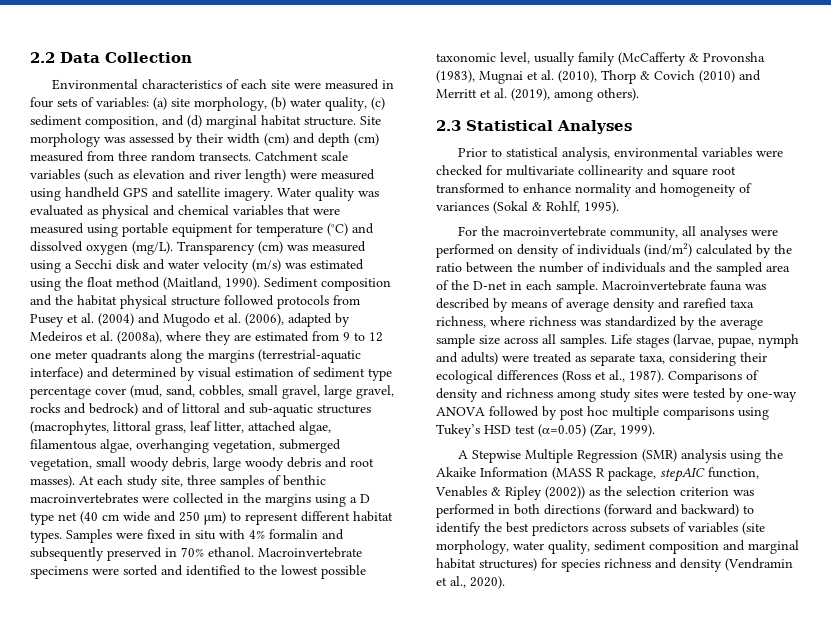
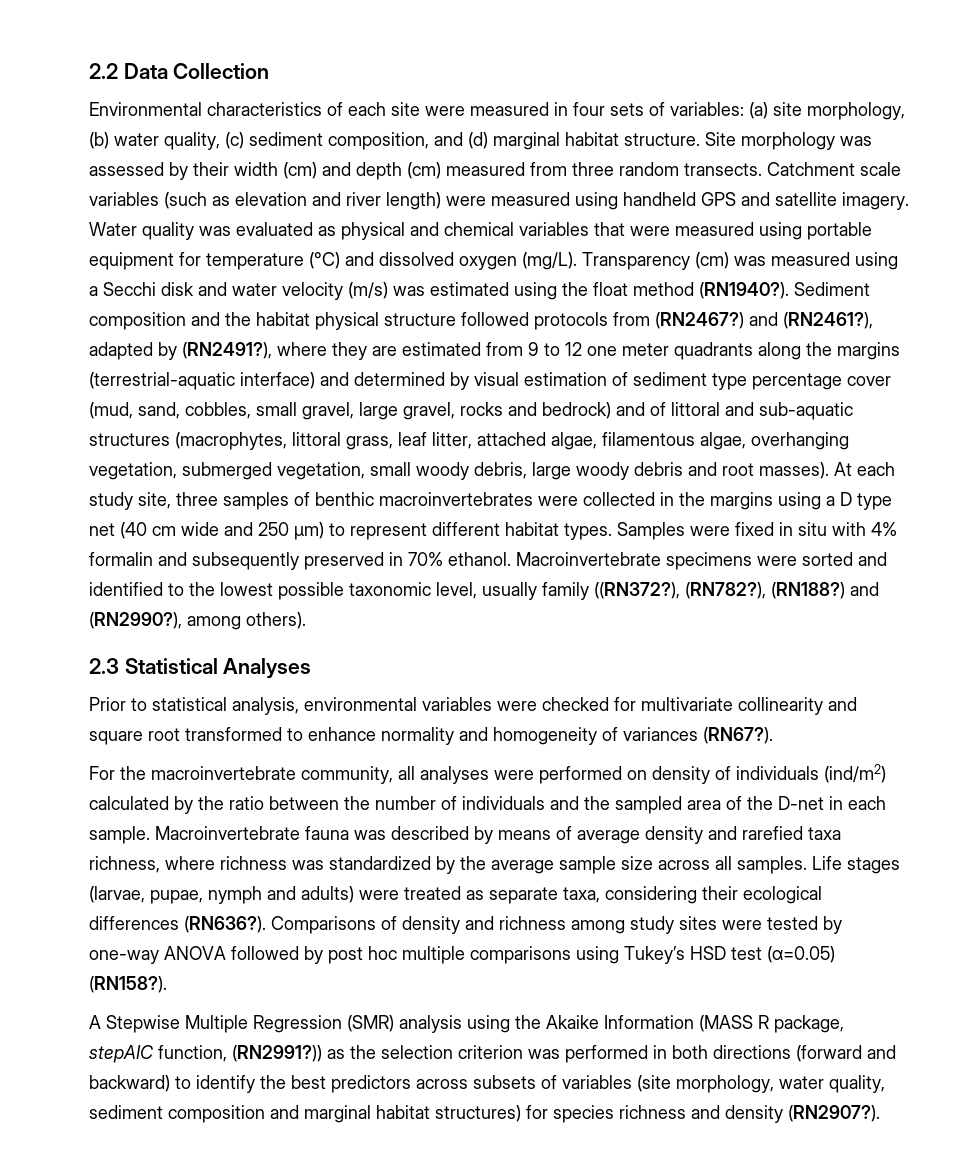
[163,277,260,290] (Maitland, 1990). -> [699,282,789,299] (RN1940?).
[30,313,350,327] [30,331,162,344] Pusey et al. (2004) and Mugodo et al. (2006), adapted by Medeiros et al. (2008a), -> [655,312,873,329] [89,342,272,360] (RN2467?) and (RN2461?), adapted by (RN2491?),
[618,52,765,66] [436,70,761,84] [436,88,550,101] (McCafferty & Provonsha (1983), Mugnai et al. (2010), Thorp & Covich (2010) and Merritt et al. (2019), -> [594,582,879,599] [89,612,182,629] ((RN372?), (RN782?), (RN188?) and (RN2990?),
[493,201,619,214] (Sokal & Rohlf, 1995). -> [703,727,773,744] (RN67?).
[562,370,664,383] (Ross et al., 1987). -> [184,916,266,933] (RN636?).
[590,424,655,437] (Zar, 1999). -> [89,976,167,993] (RN158?).
[435,486,585,500] Venables & Ripley (2002)) -> [232,1045,322,1062] (RN2991?))
[725,558,793,571] [436,576,505,589] (Vendramin et al., 2020). -> [788,1105,880,1122] (RN2907?).

